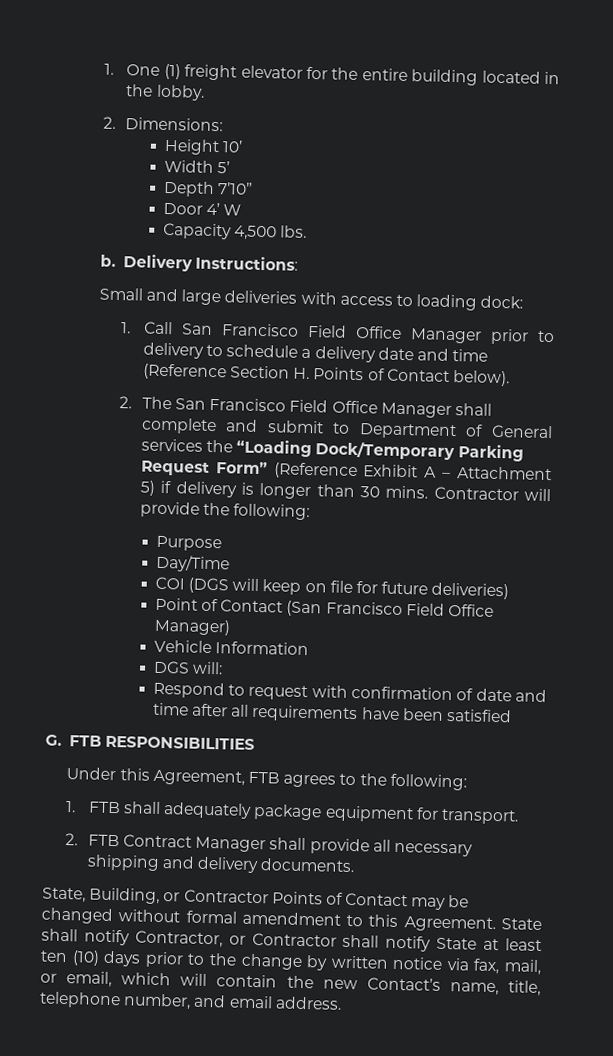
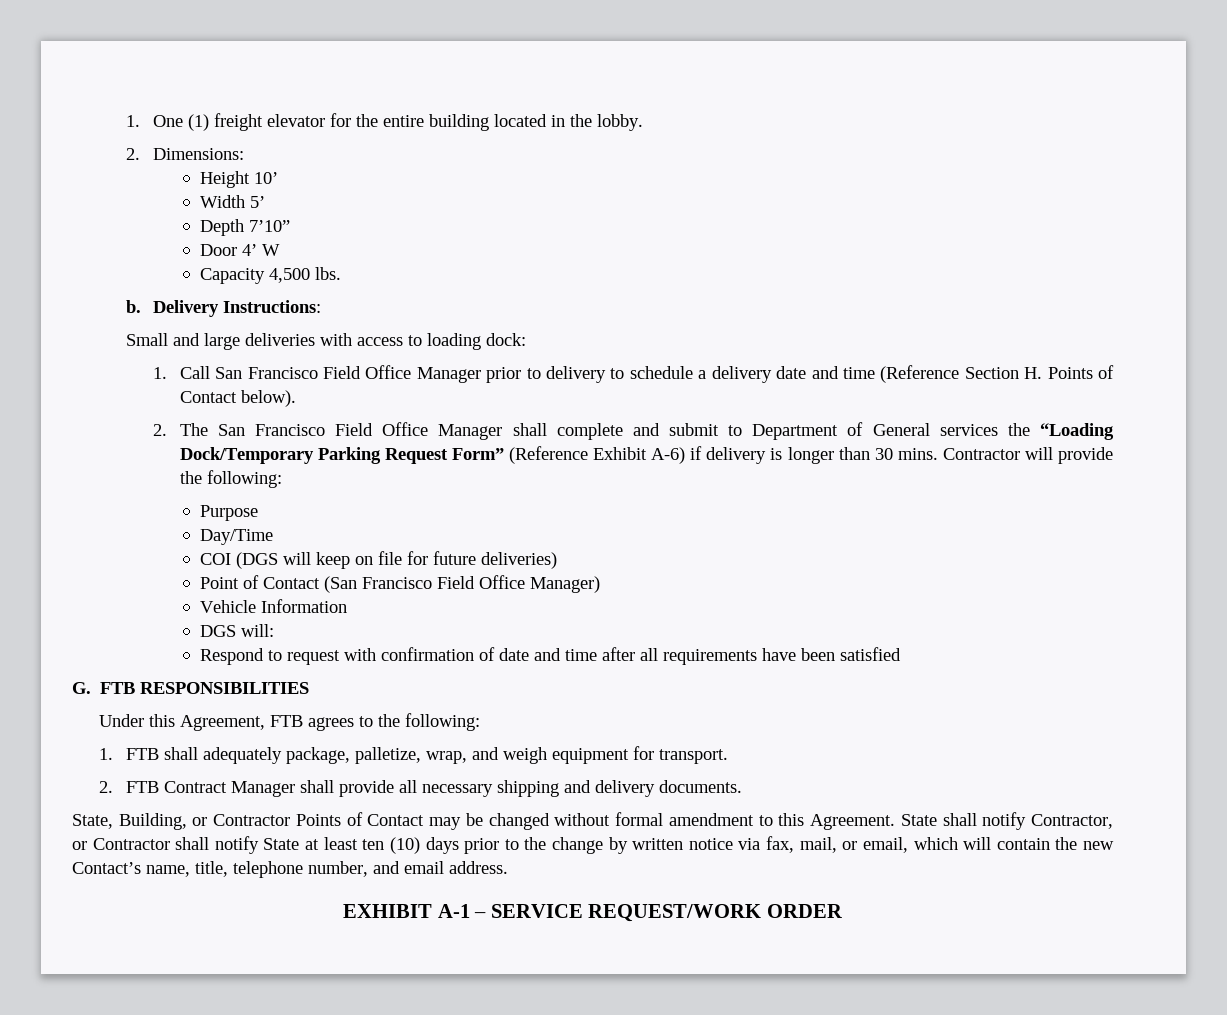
[424,466,552,481] [139,480,155,496] A – Attachment 5) -> [651,447,686,464] A-6)
[253,803,323,821] package -> [285,747,547,764] package, palletize, wrap, and weigh
(342, 1003) none -> [343,904,842,922] // EXHIBIT A-1 – SERVICE REQUEST/WORK ORDER

